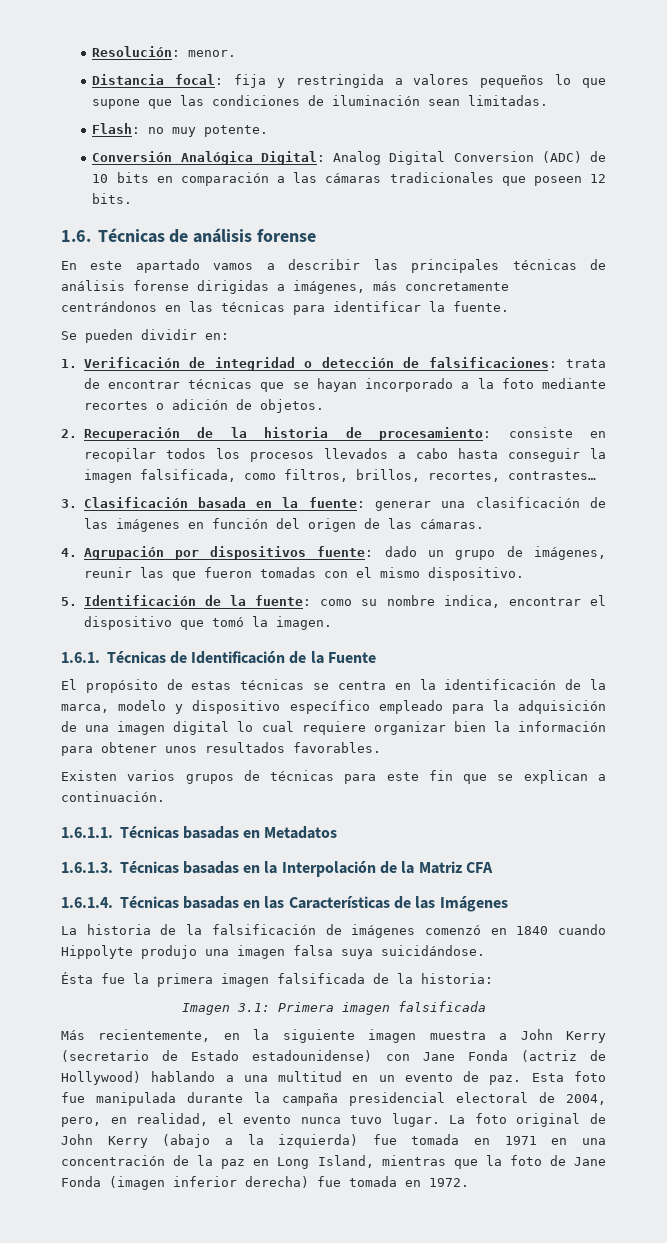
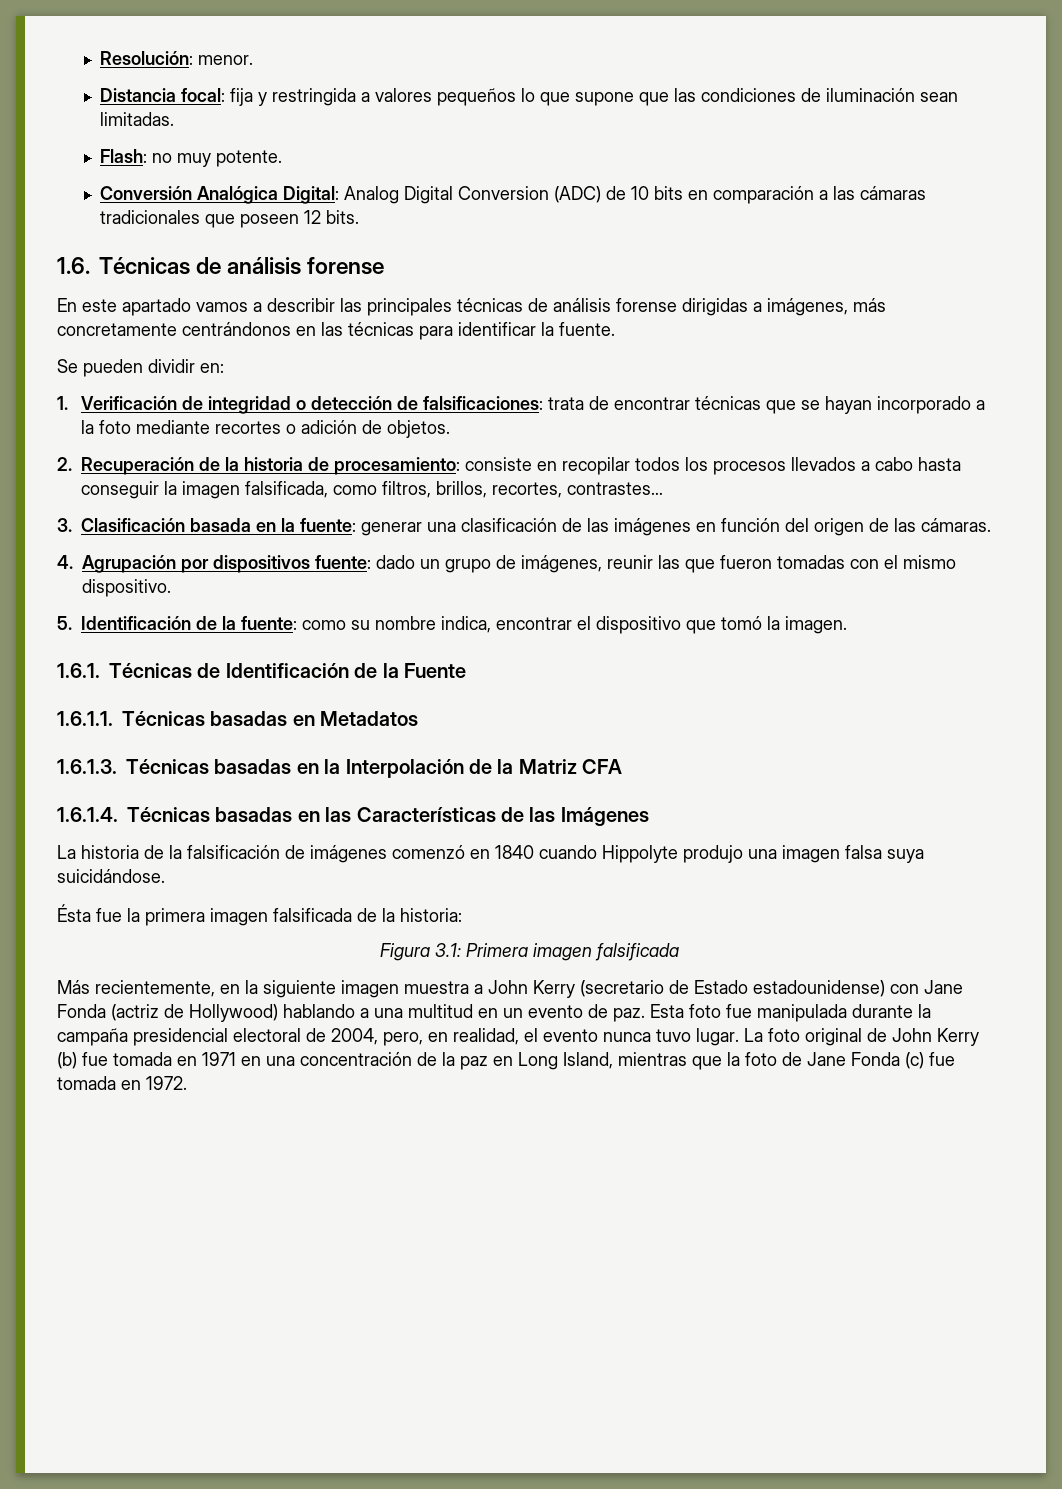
[61,679,606,693] [61,700,606,714] [61,721,607,735] [61,742,381,756] [61,770,606,784] [61,791,165,802] // El propósito de estas técnicas se centra en la identificación de la marca, modelo y dispositivo específico empleado para la adquisición de una imagen digital lo cual requiere organizar bien la información para obtener unos resultados favorables. // Existen varios grupos de técnicas para este fin que se explican a continuación. -> (466, 670) none
[181,1003,230,1015] Imagen -> [380,943,430,961] Figura
[162,1134,359,1148] (abajo a la izquierda) -> [57,1052,77,1069] (b)
[109,1176,309,1190] (imagen inferior derecha) -> [905,1052,924,1069] (c)

